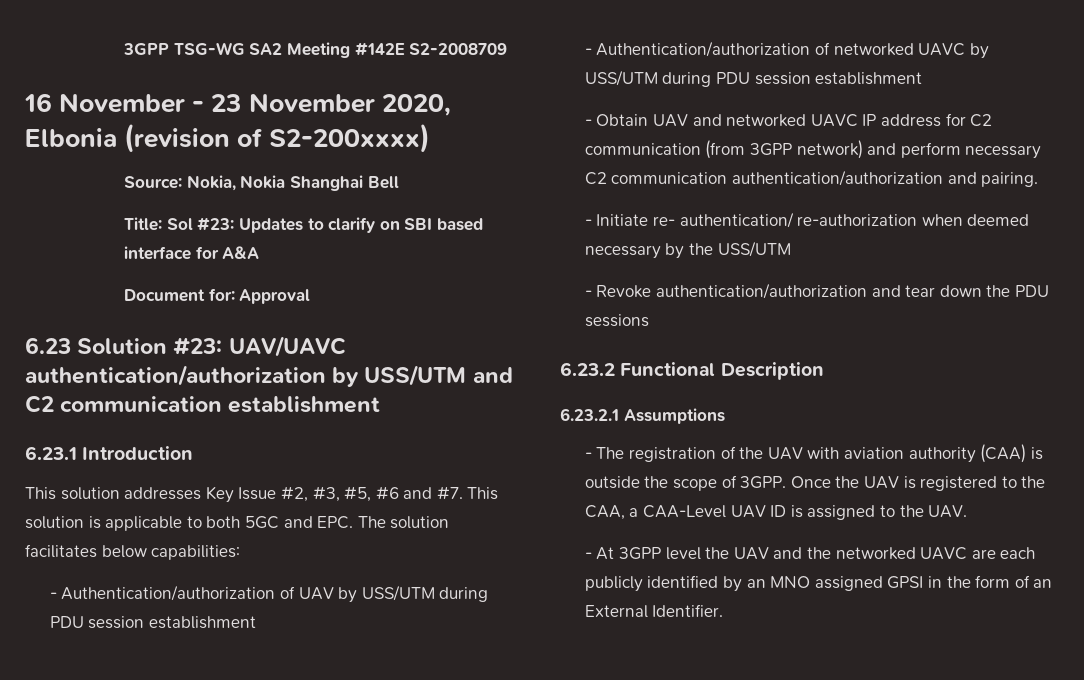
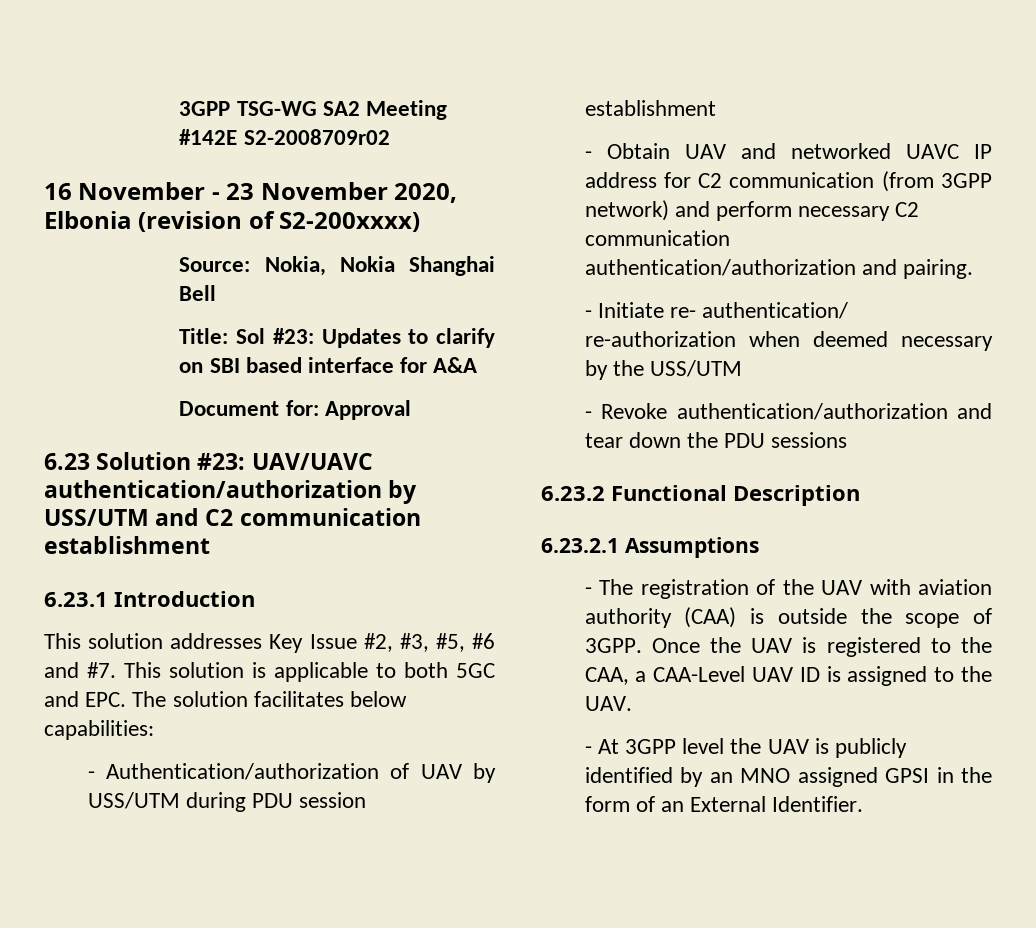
[409,43,508,55] S2-2008709 -> [243,129,390,145] S2-2008709r02
[584,41,989,59] [584,70,923,87] // - Authentication/authorization of networked UAVC by USS/UTM during PDU session establishment -> (716, 108) none
[773,547,1036,560] and the networked UAVC are each -> [814,738,829,754] is

